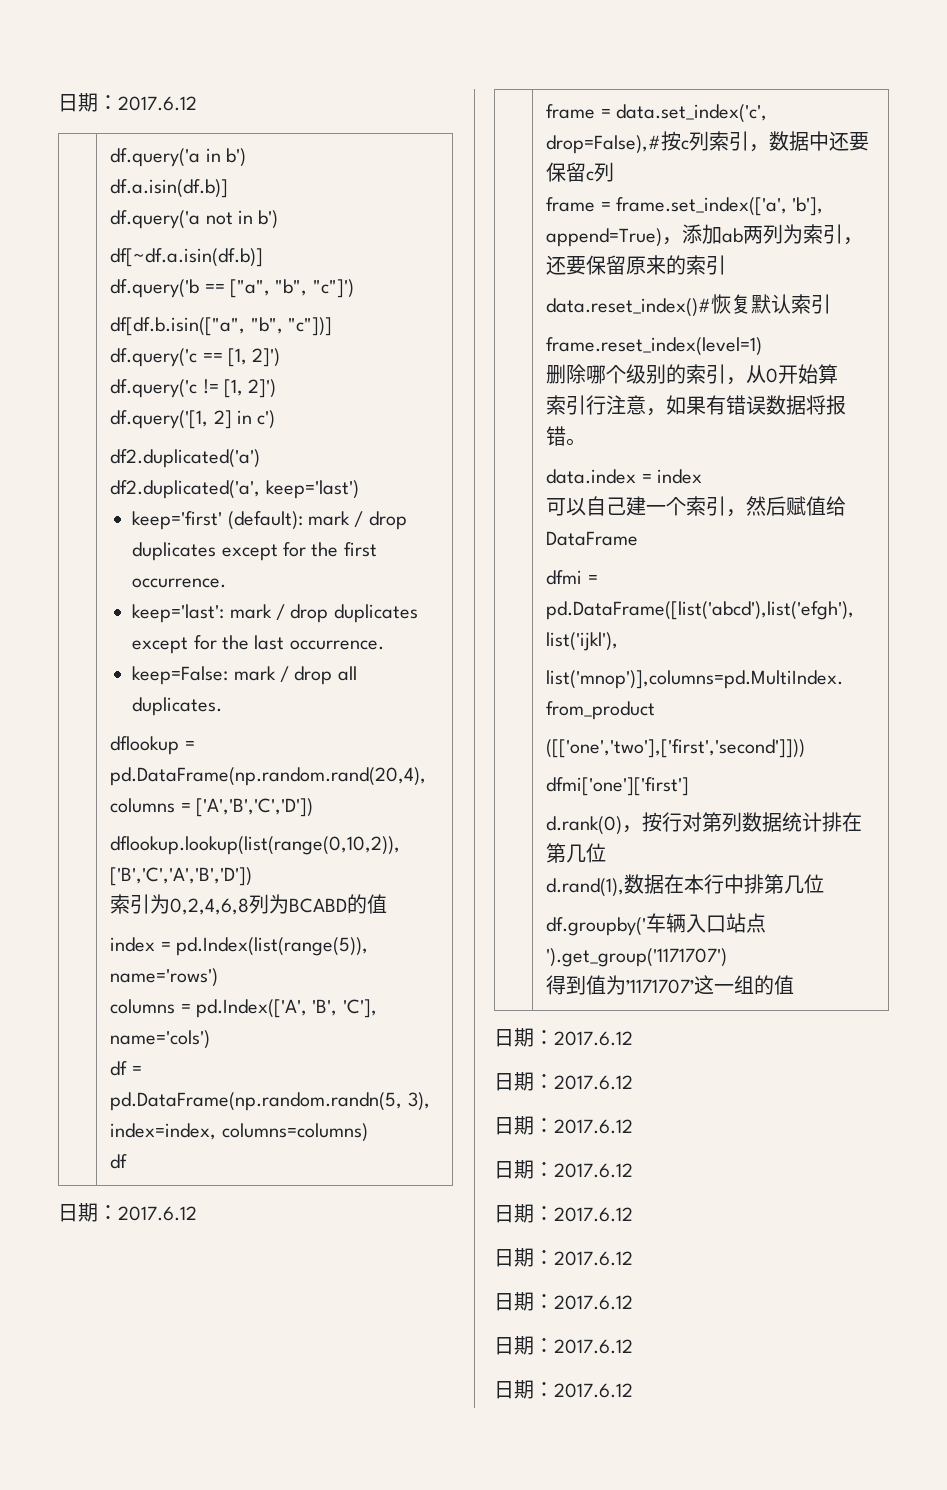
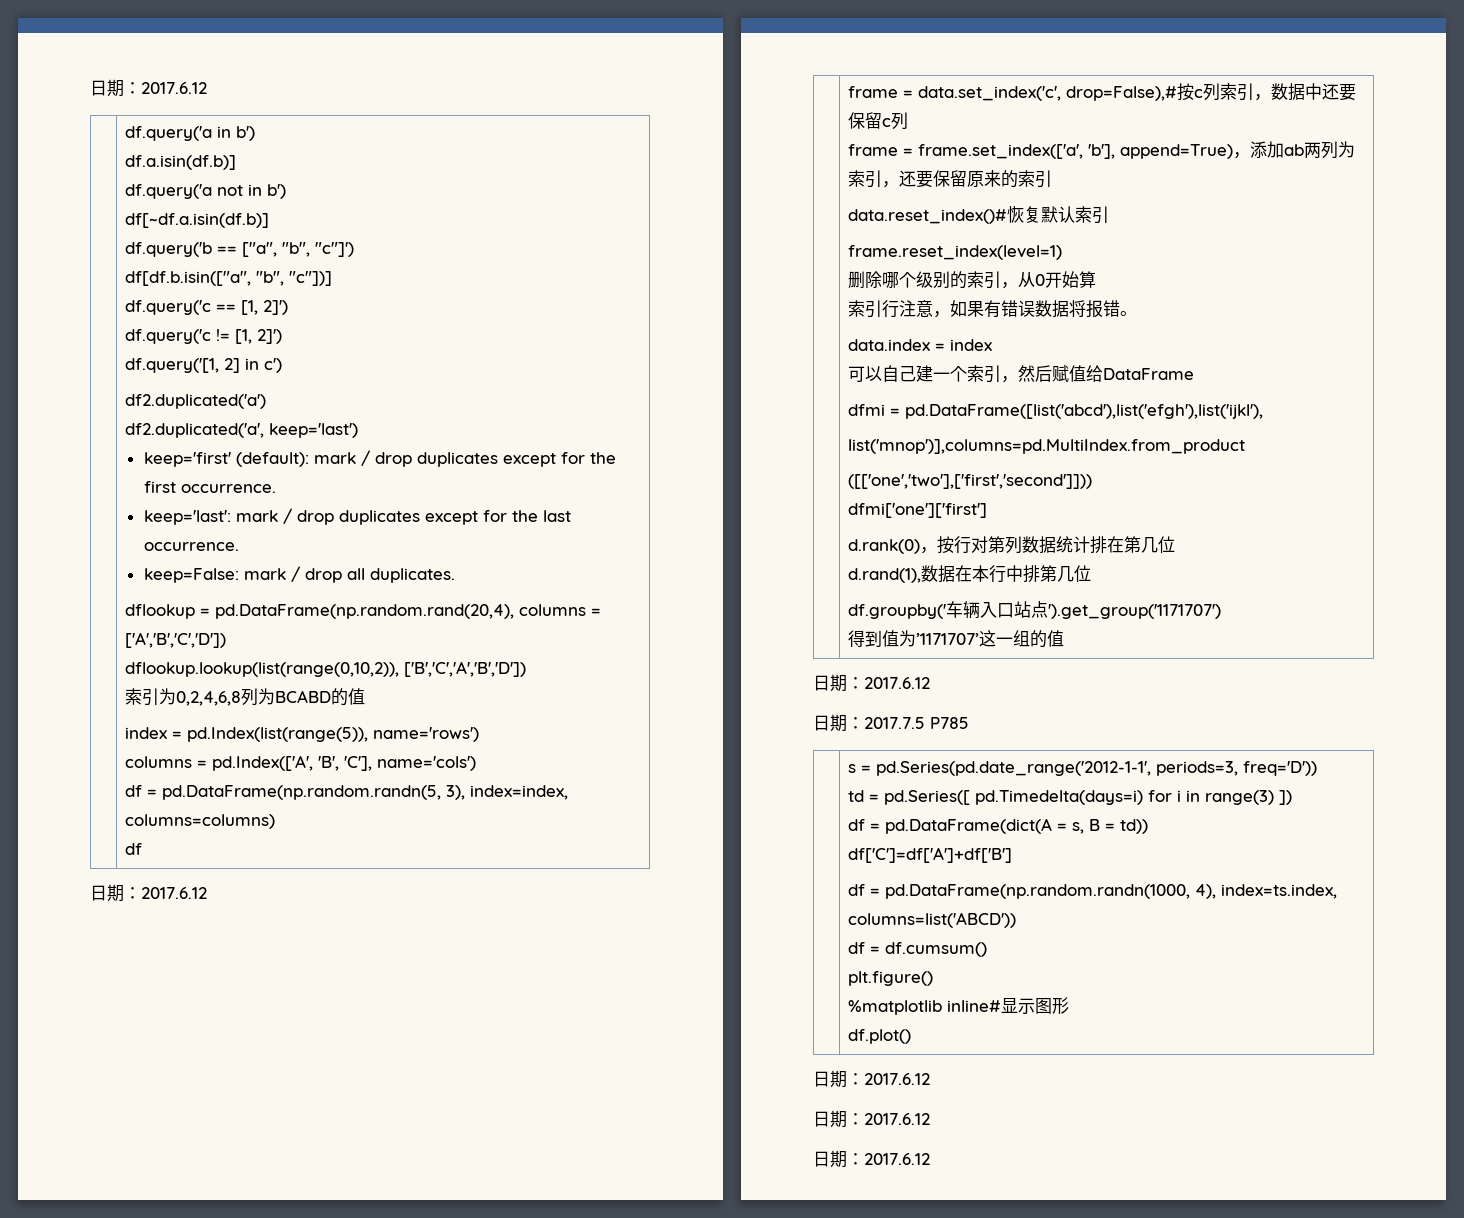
[554,1075,633,1090] [494,1116,633,1135] [494,1160,633,1179] [494,1204,633,1223] [494,1248,633,1267] [494,1292,633,1311] [494,1336,633,1355] [494,1380,633,1399] 2017.6.12 // 日期：2017.6.12 // 日期：2017.6.12 // 日期：2017.6.12 // 日期：2017.6.12 // 日期：2017.6.12 // 日期：2017.6.12 // 日期：2017.6.12 -> [864,717,969,729] [847,761,1317,776] [847,790,1292,805] [847,818,1148,834] [847,847,1012,863] [847,884,1337,899] [847,912,1016,928] [847,942,987,957] [847,971,933,986] [847,997,1069,1015] [847,1029,911,1044] [813,1070,930,1088] [813,1110,930,1128] [813,1150,930,1168] 2017.7.5 P785 // | s = pd.Series(pd.date_range('2012-1-1', periods=3, freq='D')) // td = pd.Series([ pd.Timedelta(days=i) for i in range(3) ]) // df = pd.DataFrame(dict(A = s, B = td)) // df['C']=df['A']+df['B'] // df = pd.DataFrame(np.random.randn(1000, 4), index=ts.index, columns=list('ABCD')) // df = df.cumsum() // plt.figure() // %matplotlib inline#显示图形 // df.plot() // 日期：2017.6.12 // 日期：2017.6.12 // 日期：2017.6.12

